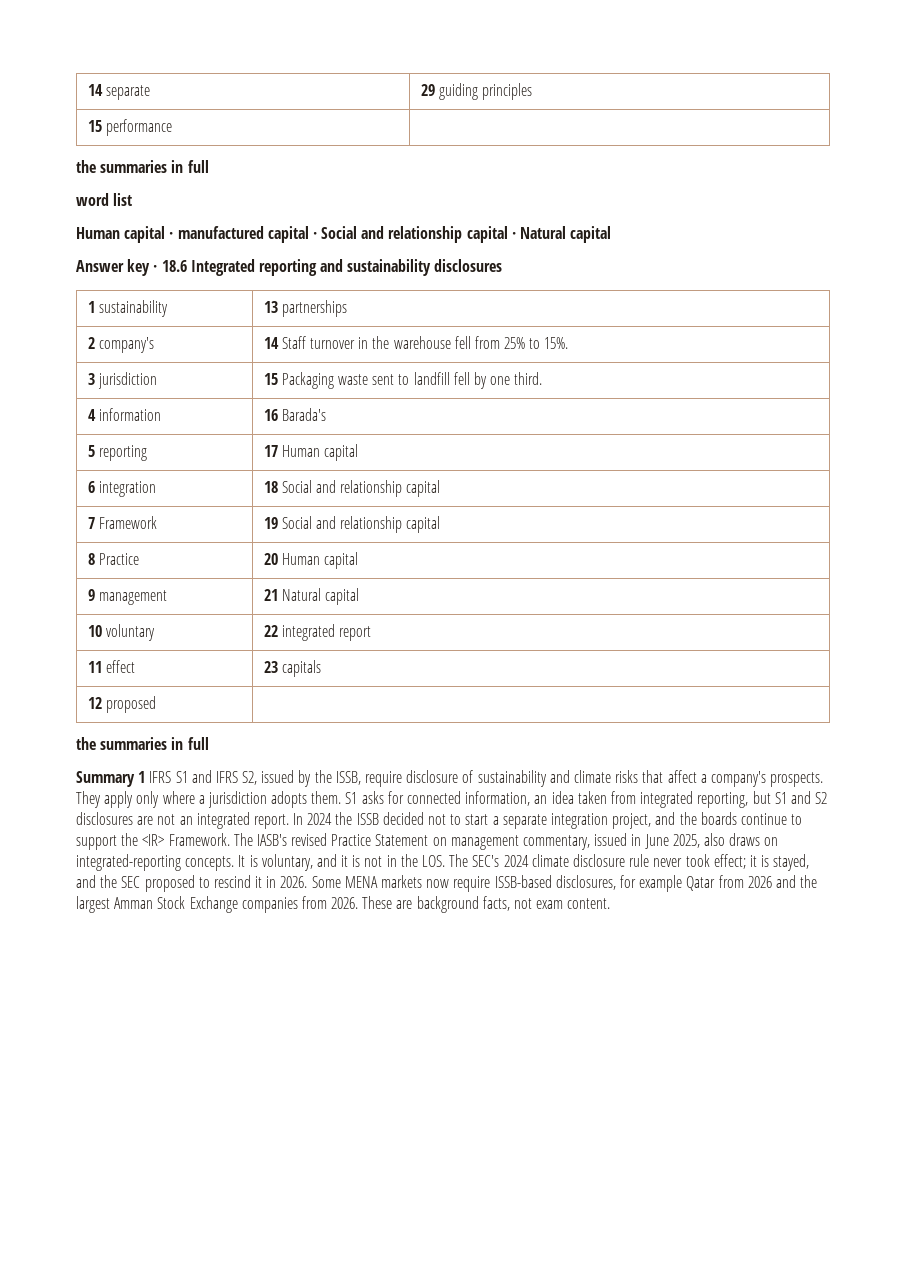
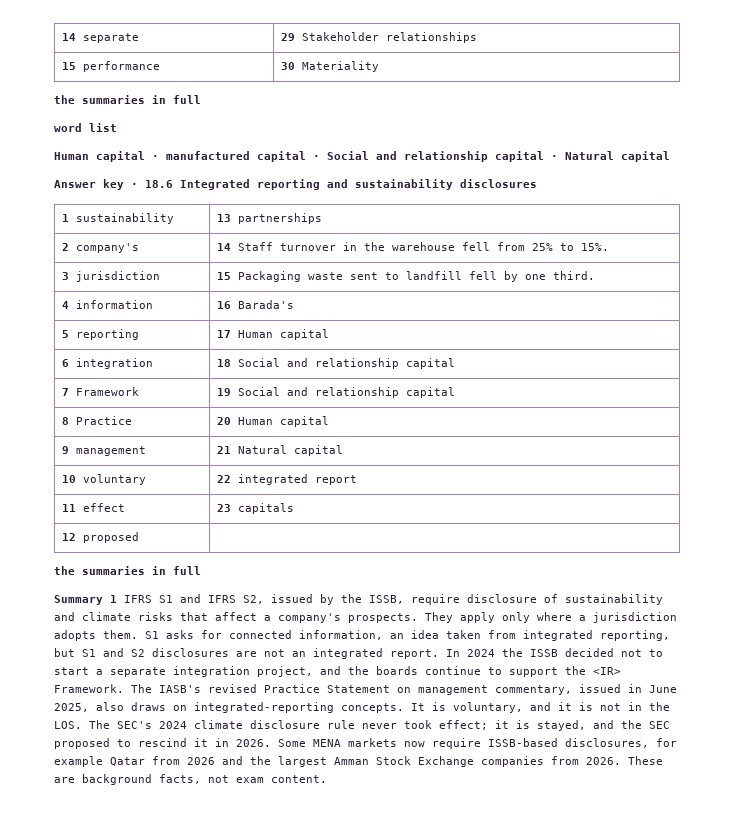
[438,83,533,100] guiding principles -> [301,32,477,43] Stakeholder relationships
(172, 127) none -> [280,61,379,72] 30 Materiality

